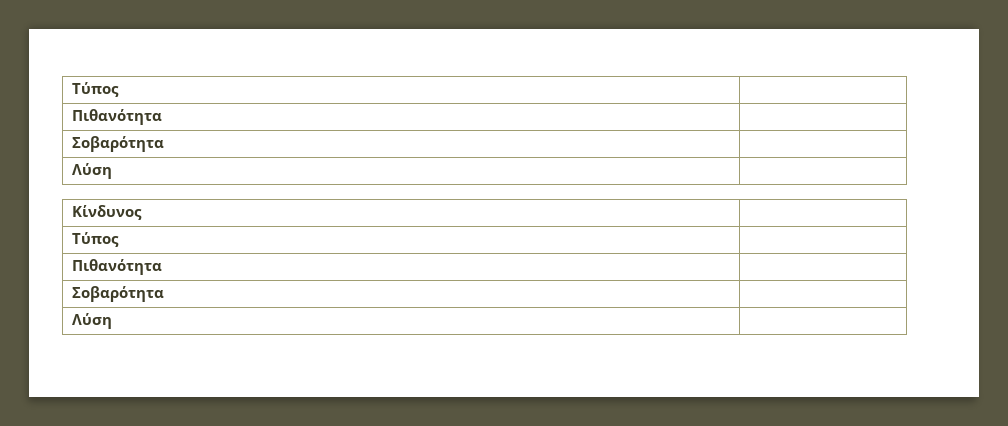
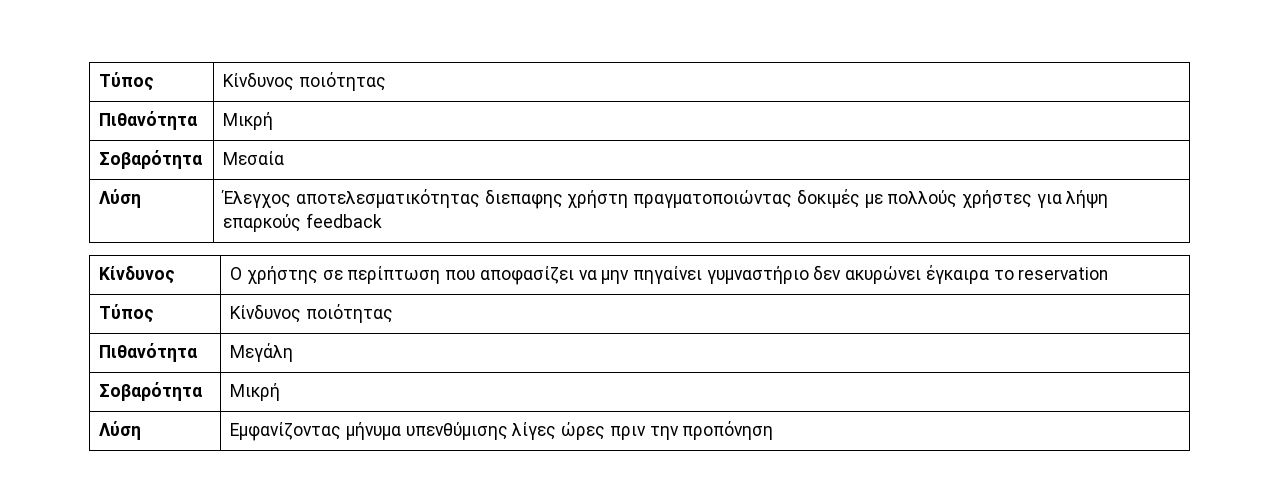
[71,82,119,97] [71,109,162,125] [71,136,164,152] [71,163,112,179] [71,205,142,220] [71,232,119,247] [71,259,162,275] [71,286,164,302] [71,313,112,329] Τύπος | // Πιθανότητα | // Σοβαρότητα | // Λύση | // Κίνδυνος | // Τύπος | // Πιθανότητα | // Σοβαρότητα | // Λύση | -> [99,72,155,91] [223,72,386,91] [99,111,198,130] [223,112,274,130] [99,150,203,169] [223,151,285,165] [99,189,142,208] [221,189,1109,209] [223,213,382,232] [99,265,176,284] [230,265,1109,285] [99,304,155,323] [230,304,393,323] [99,343,198,362] [230,343,294,362] [99,382,203,401] [230,383,281,401] [99,421,142,440] [230,421,774,441] Τύπος | Κίνδυνος ποιότητας // Πιθανότητα | Μικρή // Σοβαρότητα | Μεσαία // Λύση | Έλεγχος αποτελεσματικότητας διεπαφης χρήστη πραγματοποιώντας δοκιμές με πολλούς χρήστες για λήψη επαρκούς feedback // Κίνδυνος | Ο χρήστης σε περίπτωση που αποφασίζει να μην πηγαίνει γυμναστήριο δεν ακυρώνει έγκαιρα το reservation // Τύπος | Κίνδυνος ποιότητας // Πιθανότητα | Μεγάλη // Σοβαρότητα | Μικρή // Λύση | Εμφανίζοντας μήνυμα υπενθύμισης λίγες ώρες πριν την προπόνηση

